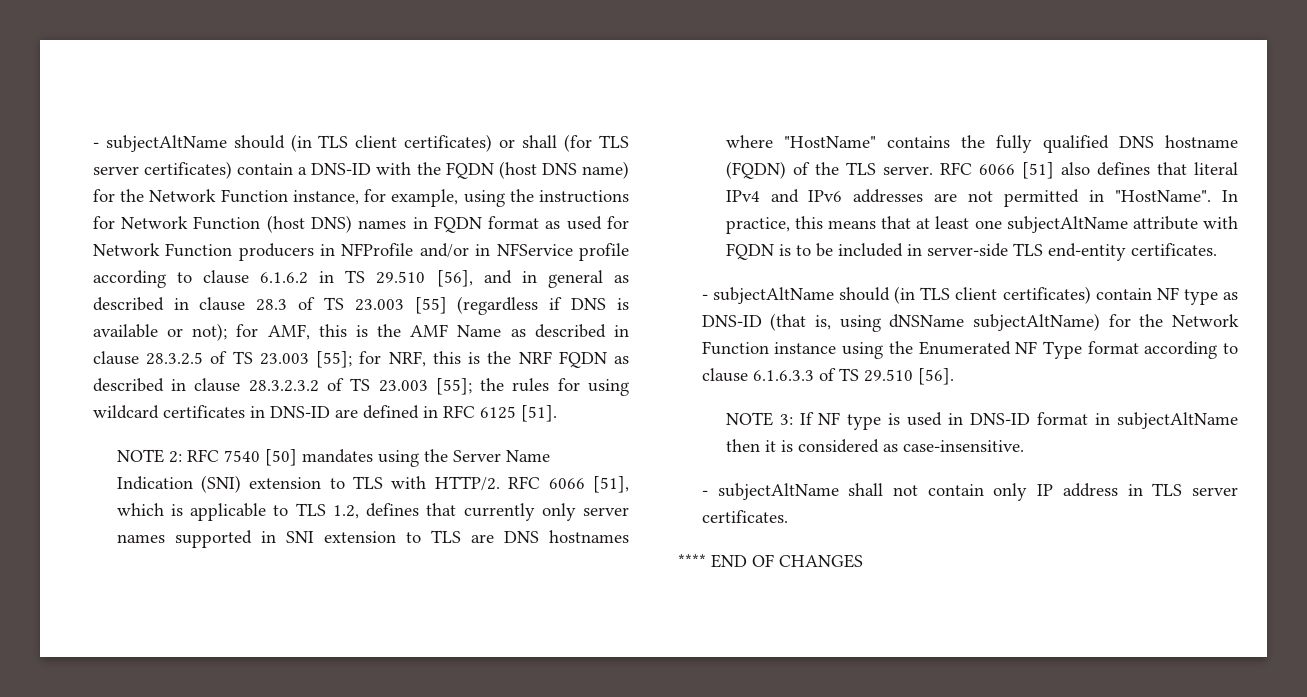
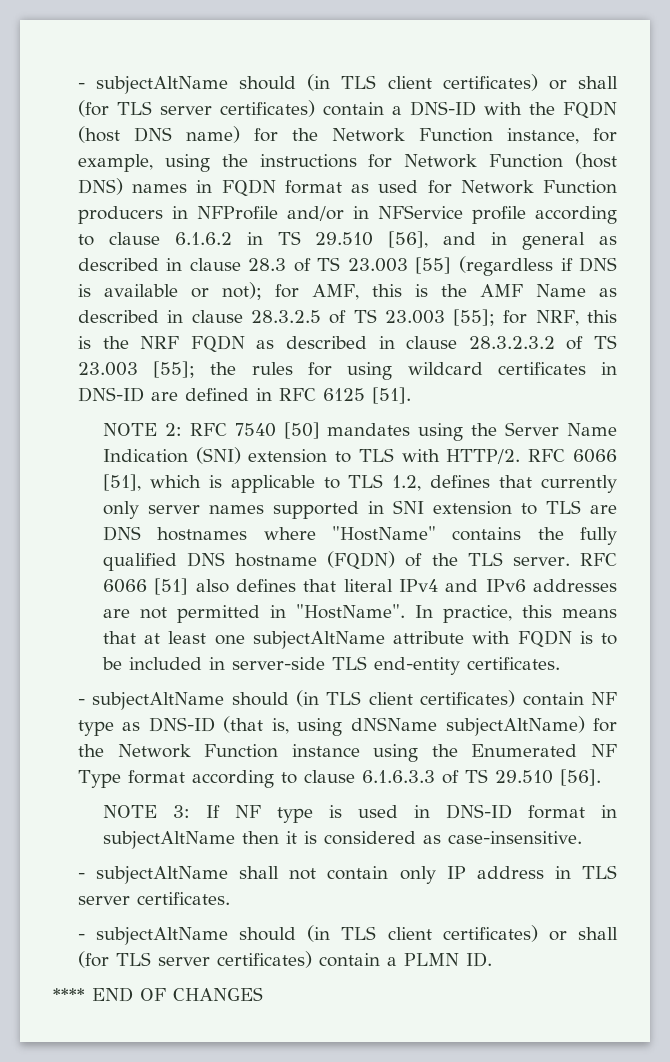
(788, 516) none -> [77,925,618,945] [77,951,492,968] // - subjectAltName should (in TLS client certificates) or shall (for TLS server certificates) contain a PLMN ID.

